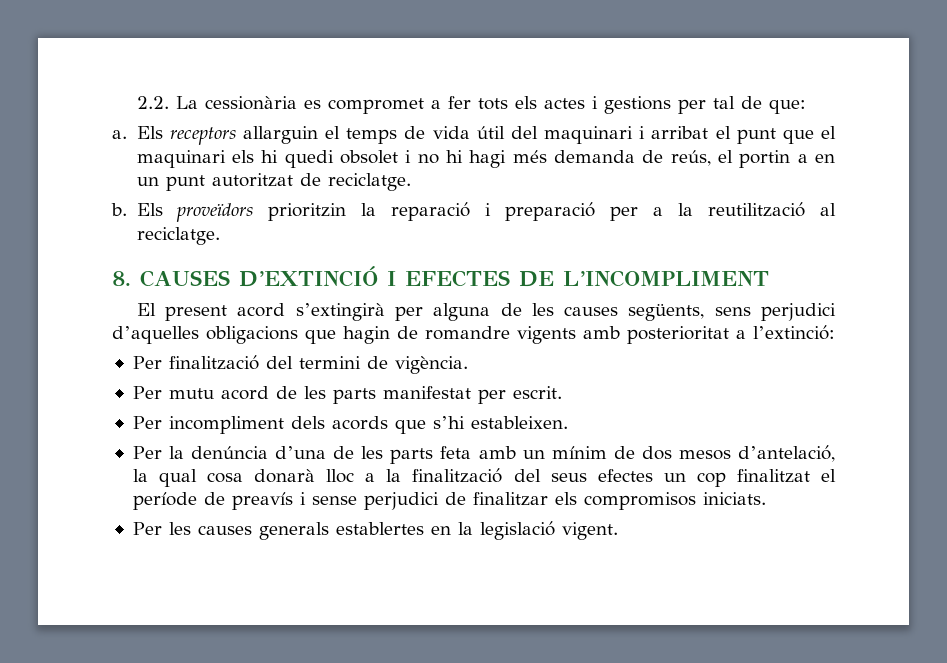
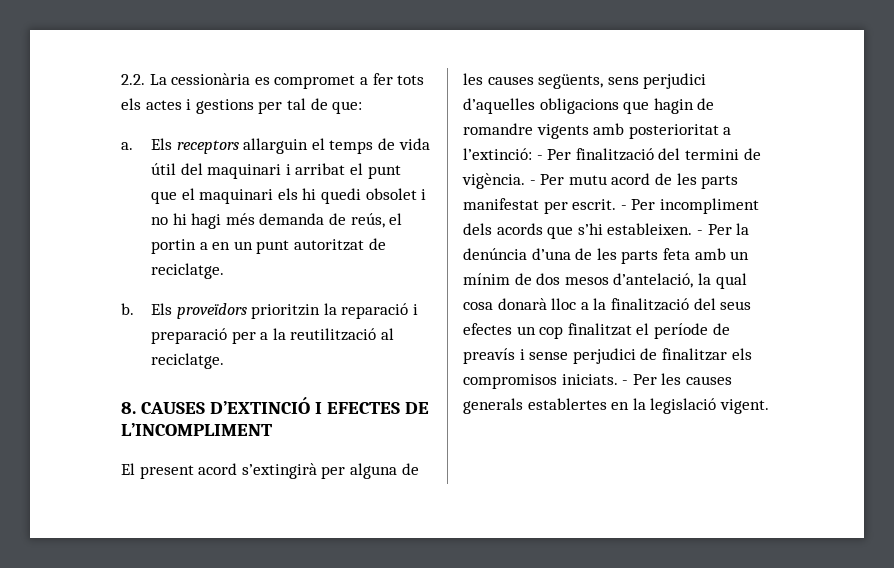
(835, 332) // -> [536,155,543,160] -
(468, 365) // -> [529,180,536,185] -
(562, 392) // -> [620,205,627,210] -
(568, 422) // -> [696,230,703,235] -
(766, 498) // -> [622,380,629,385] -

